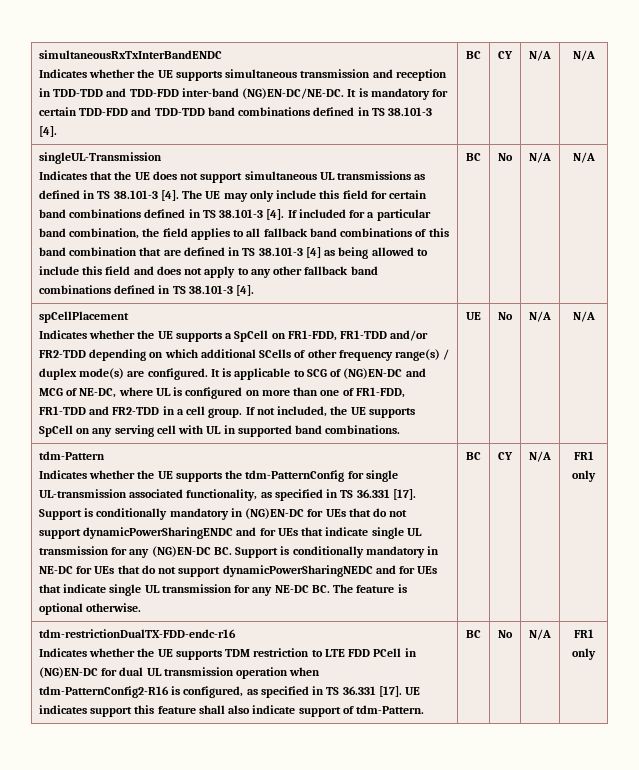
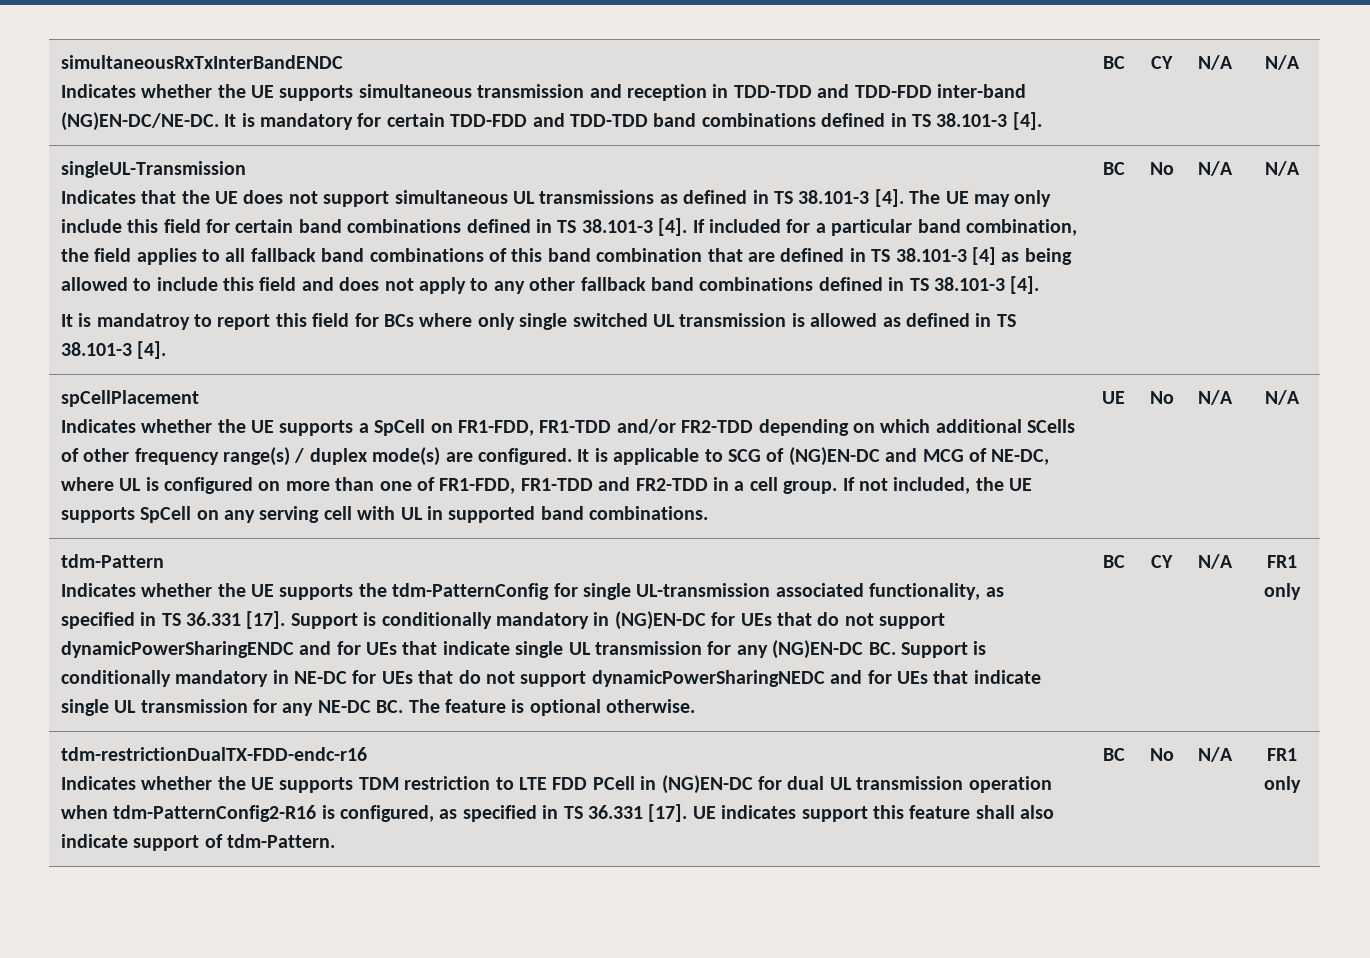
(255, 290) none -> [60,313,1016,330] [60,341,167,359] // It is mandatroy to report this field for BCs where only single switched UL transmission is allowed as defined in TS 38.101-3 [4].

